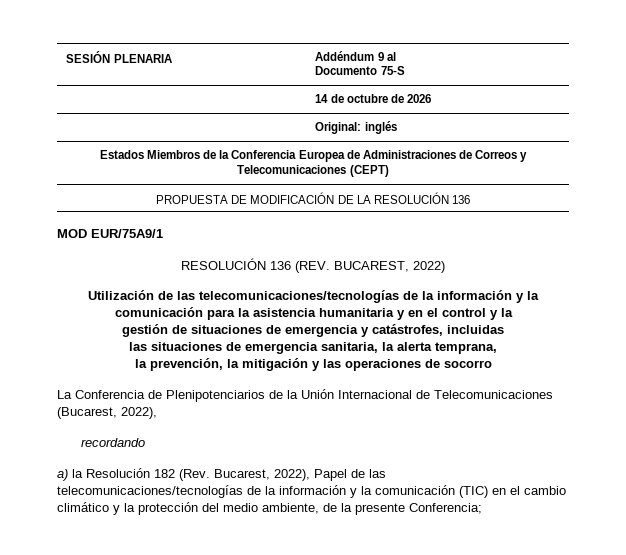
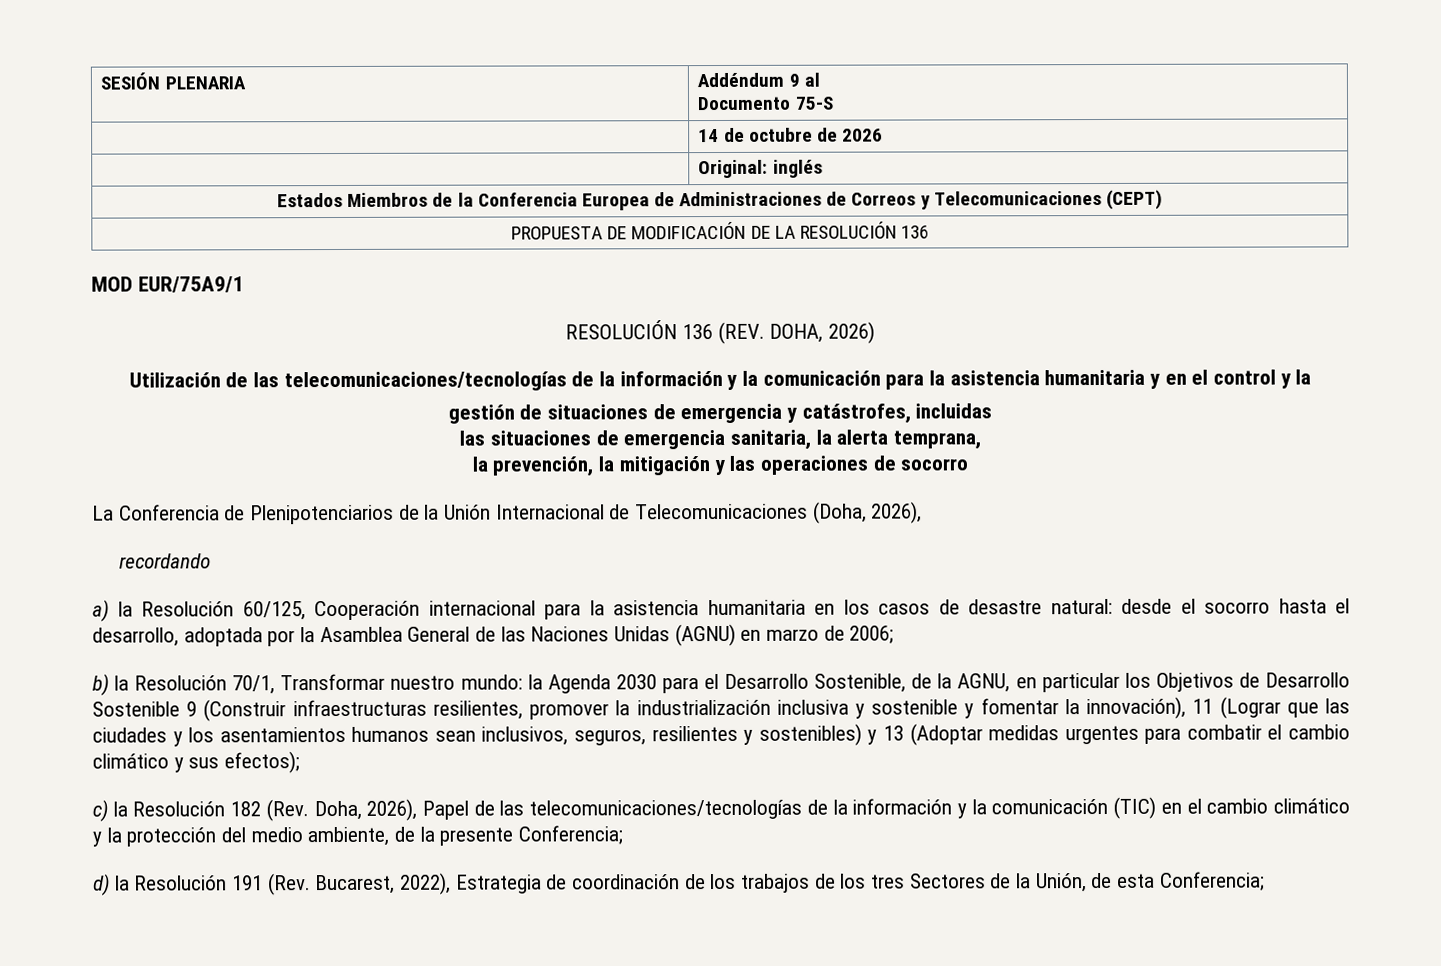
[334,261,445,273] BUCAREST, 2022) -> [769,321,875,344] DOHA, 2026)
[57,407,157,419] (Bucarest, 2022), -> [812,501,923,524] (Doha, 2026),
[154,469,310,481] 182 (Rev. Bucarest, 2022), -> [242,598,1350,621] [92,623,895,647] [92,672,1350,696] [92,696,1350,722] [92,723,1350,747] [92,751,301,774] [92,798,418,822] 60/125, Cooperación internacional para la asistencia humanitaria en los casos de desastre natural: desde el socorro hasta el desarrollo, adoptada por la Asamblea General de las Naciones Unidas (AGNU) en marzo de 2006; // b) la Resolución 70/1, Transformar nuestro mundo: la Agenda 2030 para el Desarrollo Sostenible, de la AGNU, en particular los Objetivos de Desarrollo Sostenible 9 (Construir infraestructuras resilientes, promover la industrialización inclusiva y sostenible y fomentar la innovación), 11 (Lograr que las ciudades y los asentamientos humanos sean inclusivos, seguros, resilientes y sostenibles) y 13 (Adoptar medidas urgentes para combatir el cambio climático y sus efectos); // c) la Resolución 182 (Rev. Doha, 2026),
(482, 508) none -> [93,871,1265,896] // d) la Resolución 191 (Rev. Bucarest, 2022), Estrategia de coordinación de los trabajos de los tres Sectores de la Unión, de esta Conferencia;

